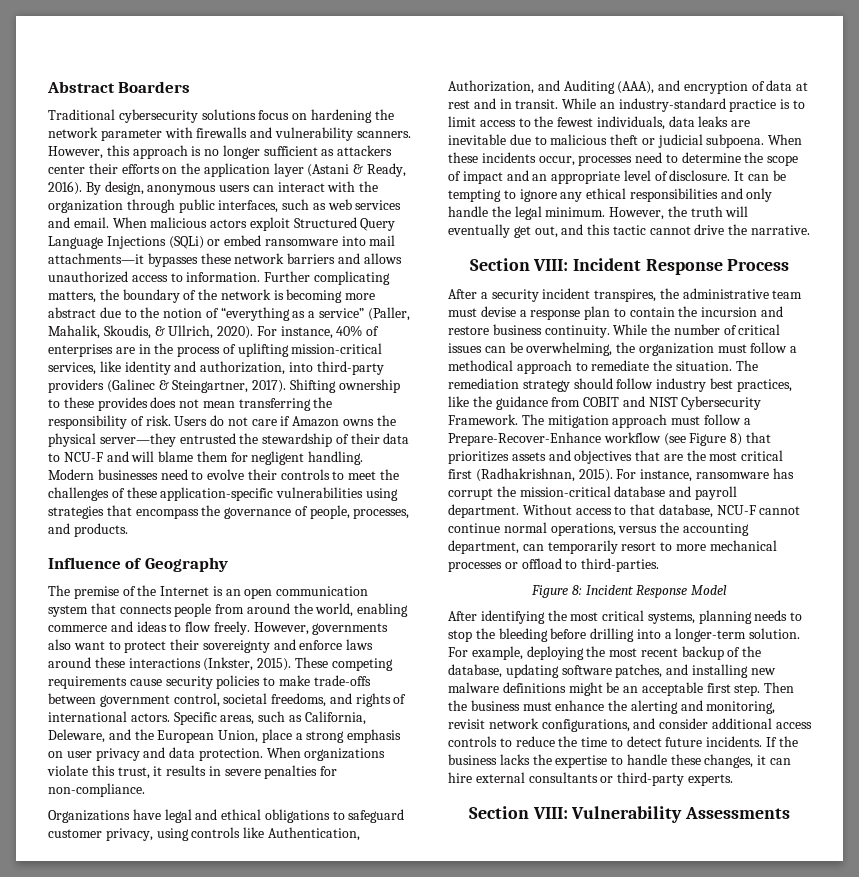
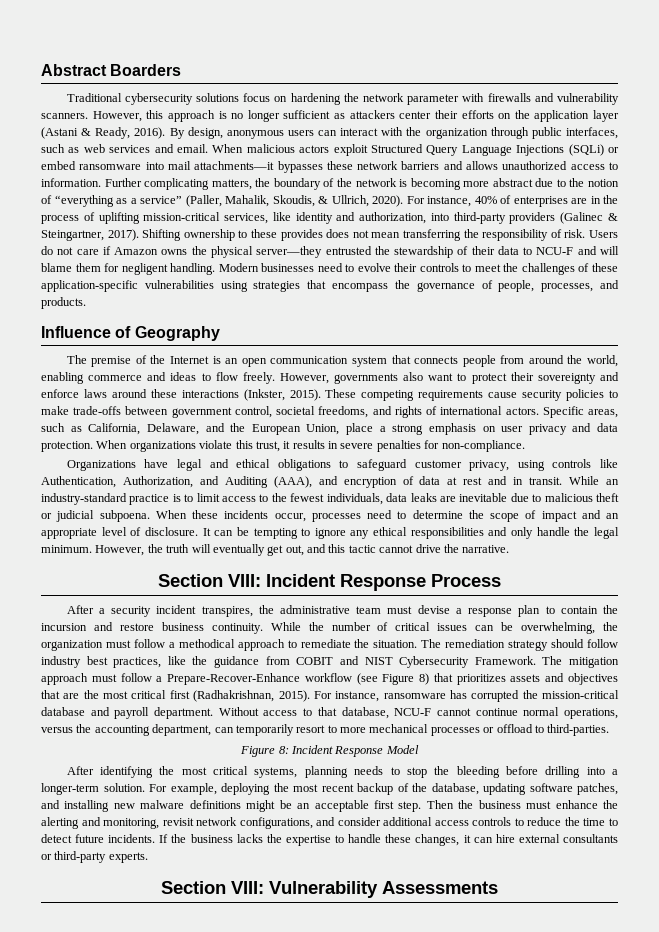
[48,729,105,743] Deleware, -> [146,423,199,435] Delaware,
[448,488,493,500] corrupt -> [471,690,520,702] corrupted

